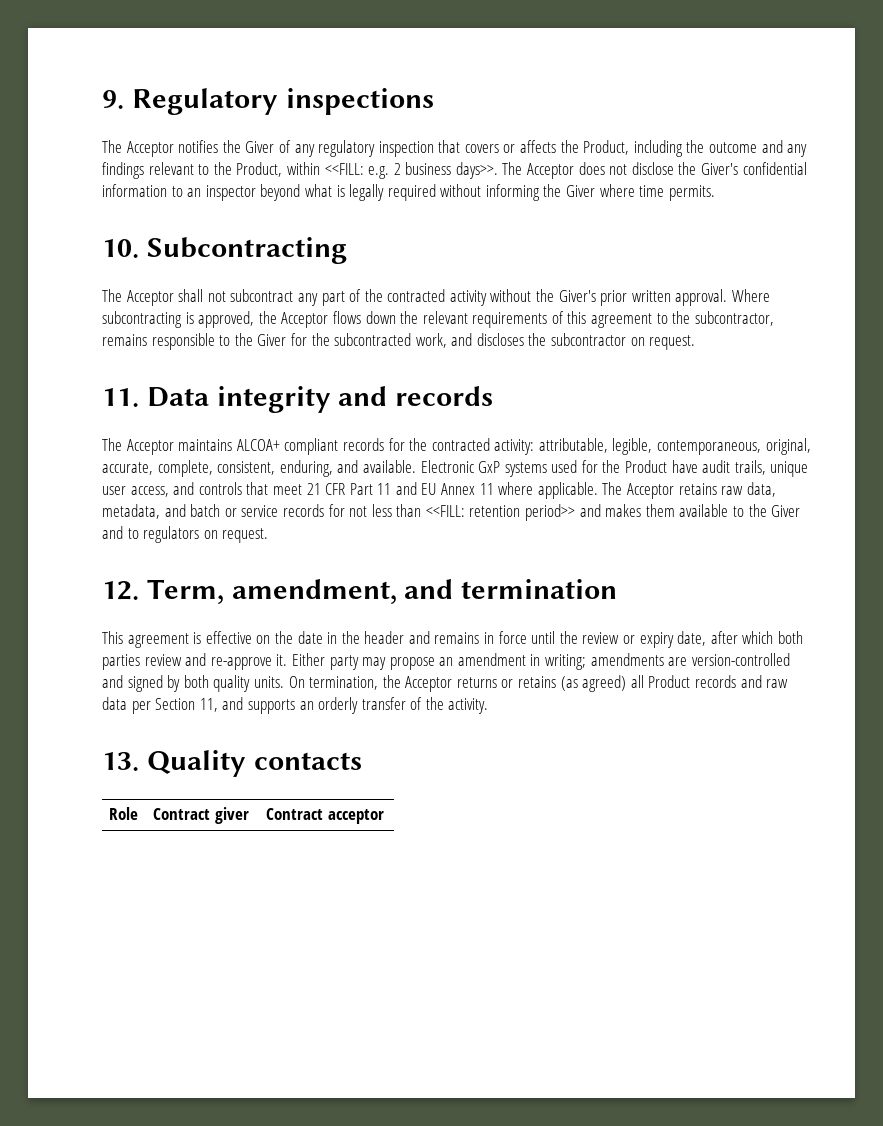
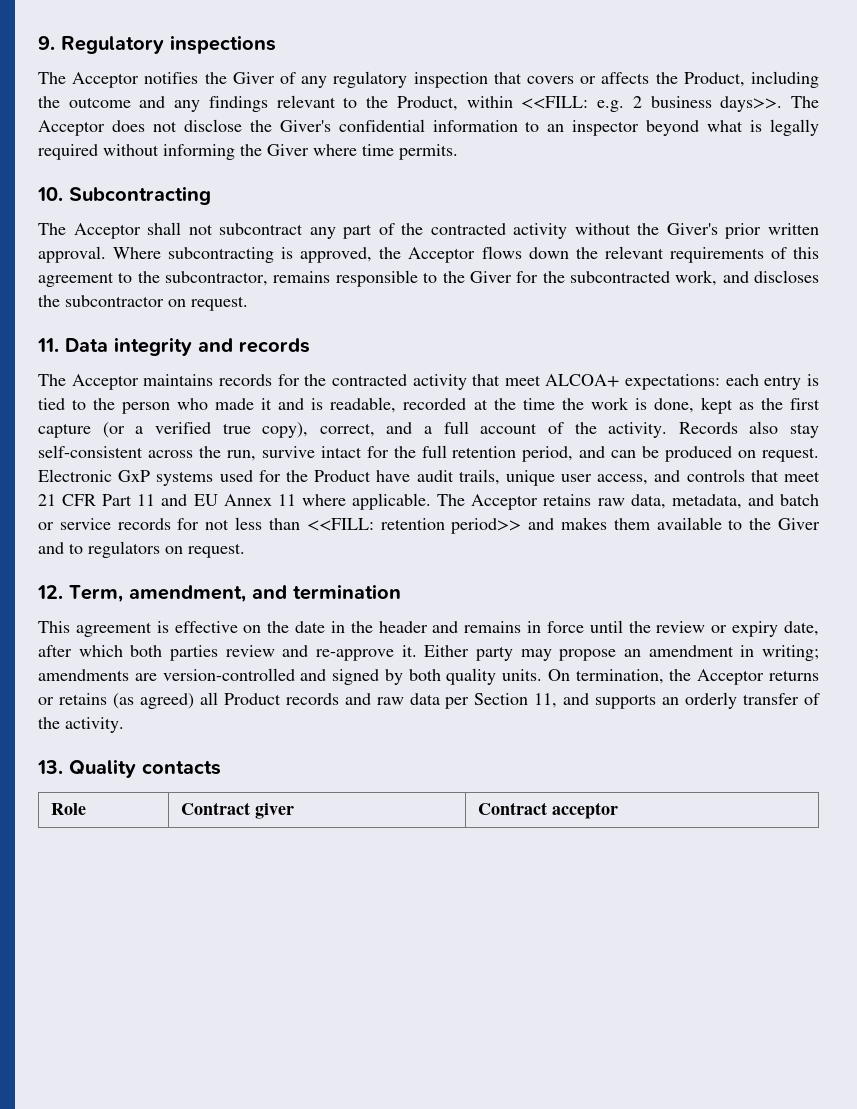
[236,438,339,455] ALCOA+ compliant -> (214, 380) none
[494,438,811,455] [102,460,416,477] activity: attributable, legible, contemporaneous, original, accurate, complete, consistent, enduring, and available. -> [412,374,819,390] [38,397,820,414] [38,421,819,438] [38,445,819,462] activity that meet ALCOA+ expectations: each entry is tied to the person who made it and is readable, recorded at the time the work is done, kept as the first capture (or a verified true copy), correct, and a full account of the activity. Records also stay self-consistent across the run, survive intact for the full retention period, and can be produced on request.

